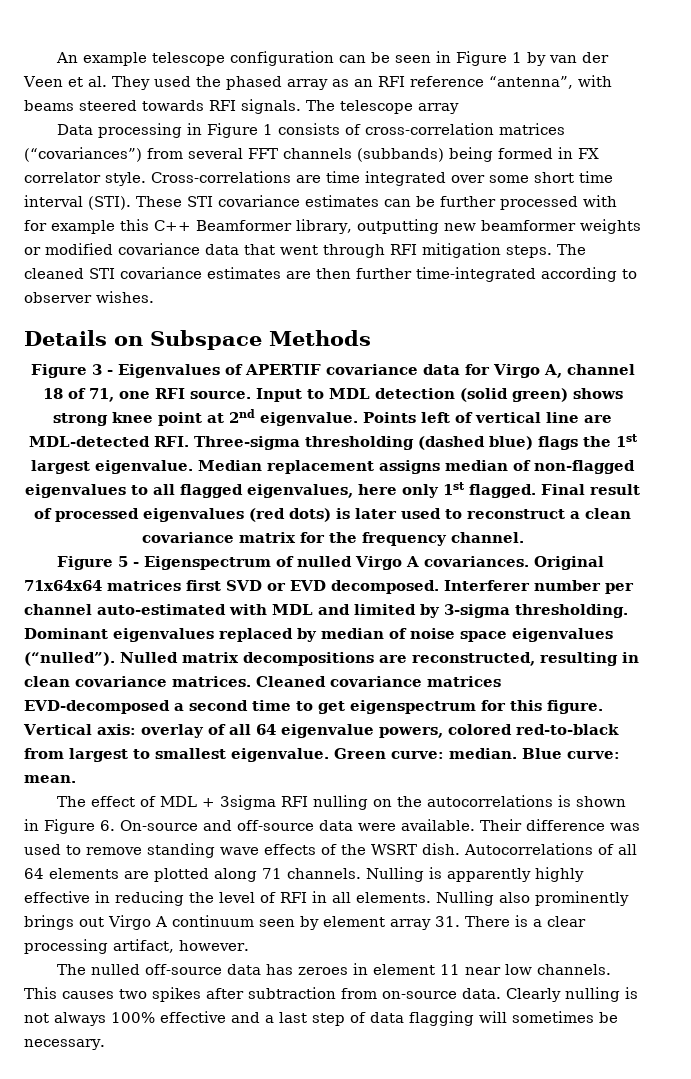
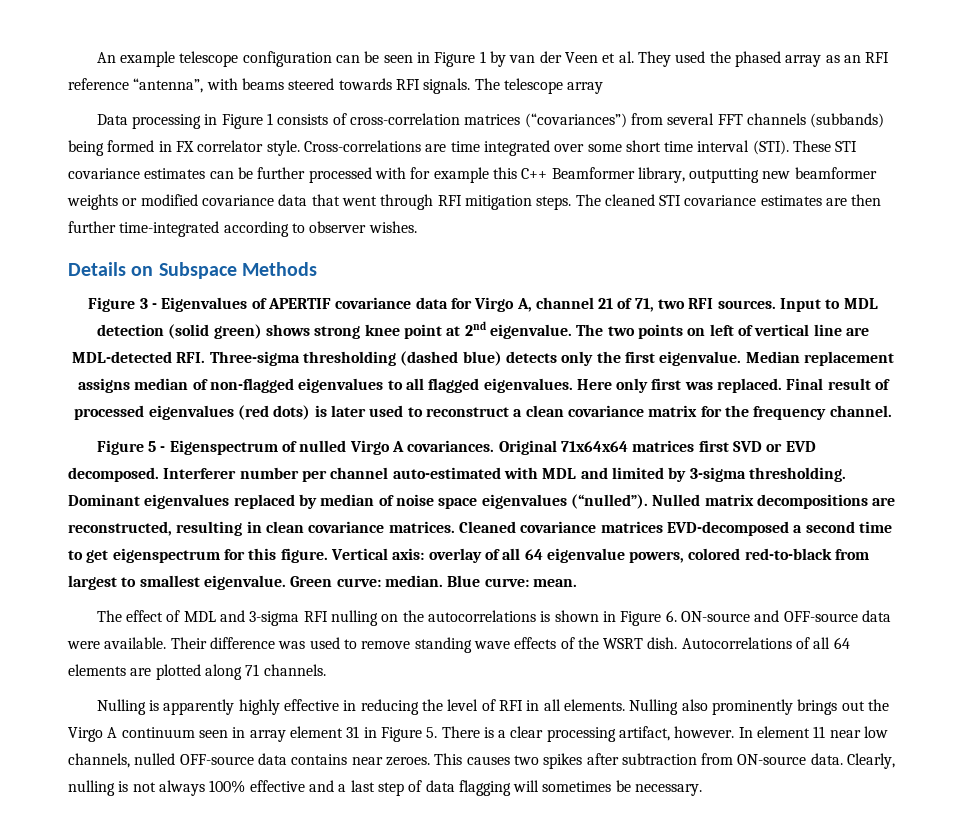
[42,388,63,399] 18 -> [598,298,614,309] 21
[118,388,251,399] one RFI source. -> [658,298,776,309] two RFI sources.
[363,412,416,423] Points -> [576,324,706,339] The two points on
[537,434,638,450] [31,460,90,474] flags the 1st largest -> [506,351,655,366] detects only the first
[247,482,536,498] eigenvalues, here only 1st flagged. -> [483,378,783,393] eigenvalues. Here only first was replaced.
[201,795,276,810] + 3sigma -> [220,610,300,626] and 3-sigma
[120,820,314,831] On-source and off-source -> [680,610,858,622] ON-source and OFF-source
(361, 873) none -> (326, 670) //
(104, 922) none -> [867,699,889,711] the
[300,916,460,930] by element array 31. -> [232,726,438,742] in array element 31 in Figure 5.
[56,963,611,975] // The nulled off-source data has zeroes in element 11 near low channels. -> [738,726,889,738] [68,753,430,768] In element 11 near low channels, nulled OFF-source data contains near zeroes.
[382,988,561,1002] on-source data. Clearly -> [737,753,896,769] ON-source data. Clearly,

